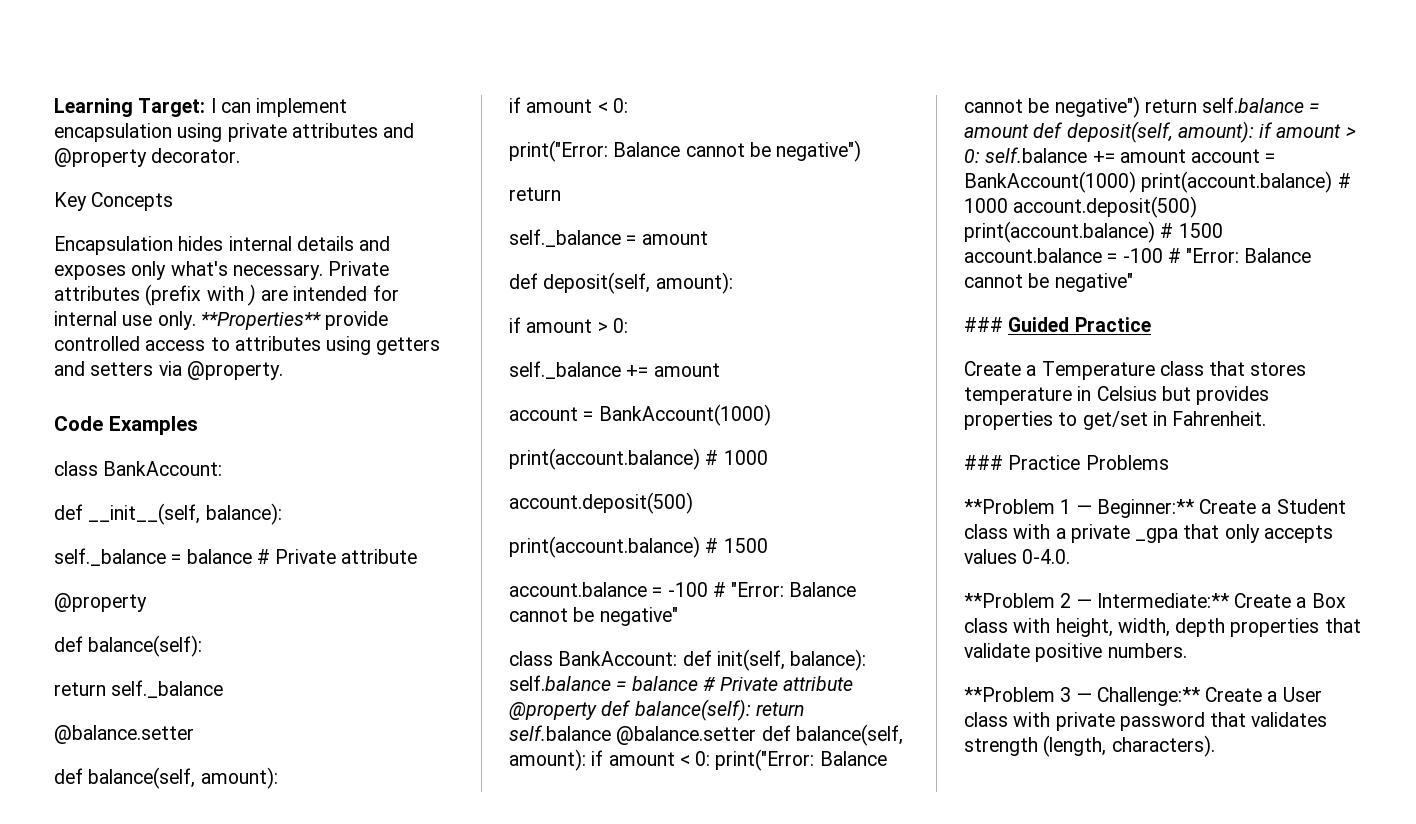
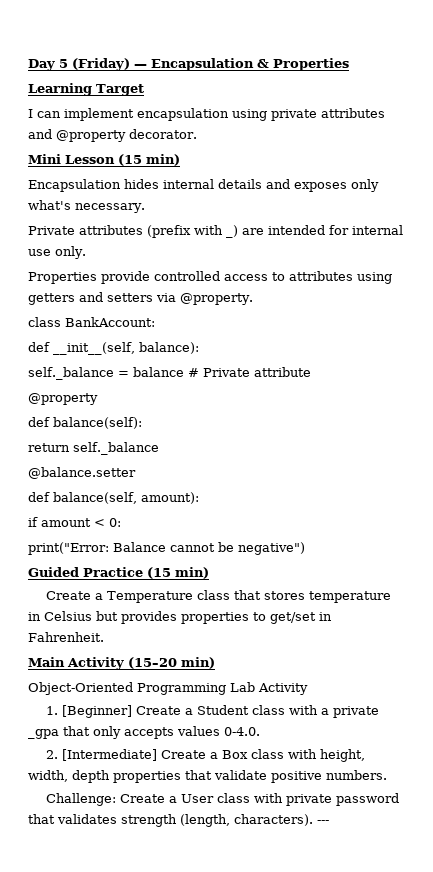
[54,98,206,117] Learning Target: -> [28,58,349,71] [28,83,144,96] Day 5 (Friday) — Encapsulation & Properties // Learning Target //
[54,192,174,211] Key Concepts -> [28,154,180,166] Mini Lesson (15 min)
(323, 272) none -> (145, 208) //
[246,284,256,306] ) -> [226,225,238,238] _)
[200,312,321,330] **Properties** -> [28,272,97,284] // Properties
[54,416,198,435] // Code Examples -> (253, 299) none
[509,187,561,201] [509,229,708,247] [509,272,733,294] [509,317,628,333] [509,361,720,379] [509,404,771,426] [509,448,768,470] [509,492,693,514] [509,536,768,558] [509,582,857,597] [509,607,678,626] [509,649,867,671] [509,675,854,691] [509,699,804,721] [509,724,903,746] [509,749,887,771] [964,96,1320,118] [964,121,1356,143] [964,147,1276,163] [964,171,1351,193] [964,196,1198,218] [964,221,1223,243] [964,248,1312,263] [964,273,1133,292] [964,317,1003,332] return // self._balance = amount // def deposit(self, amount): // if amount > 0: // self._balance += amount // account = BankAccount(1000) // print(account.balance) # 1000 // account.deposit(500) // print(account.balance) # 1500 // account.balance = -100 # "Error: Balance cannot be negative" // class BankAccount: def init(self, balance): self.balance = balance # Private attribute @property def balance(self): return self.balance @balance.setter def balance(self, amount): if amount < 0: print("Error: Balance cannot be negative") return self.balance = amount def deposit(self, amount): if amount > 0: self.balance += amount account = BankAccount(1000) print(account.balance) # 1000 account.deposit(500) print(account.balance) # 1500 account.balance = -100 # "Error: Balance cannot be negative" // ### -> (305, 548) none
(1151, 324) none -> [147,567,209,579] (15 min)
[964,455,1169,470] [964,499,1194,518] ### Practice Problems // **Problem 1 — Beginner:** -> [28,657,215,670] [28,682,308,695] [46,705,133,718] Main Activity (15–20 min) // Object-Oriented Programming Lab Activity // 1. [Beginner]
[964,593,1229,608] **Problem 2 — Intermediate:** -> [46,749,158,761] 2. [Intermediate]
[964,687,1200,706] **Problem 3 — Challenge:** -> [46,793,117,806] Challenge:
(1215, 746) none -> [317,820,329,824] ---

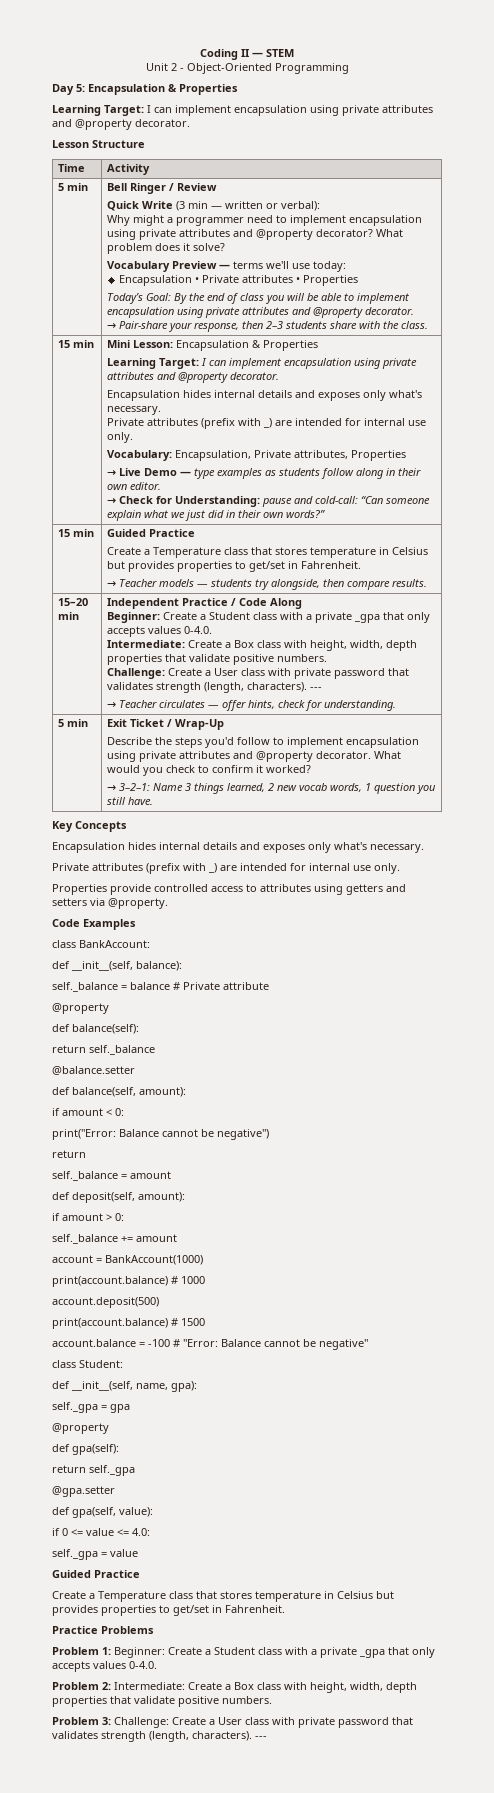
[28,58,349,71] [28,83,144,96] Day 5 (Friday) — Encapsulation & Properties // Learning Target // -> [200,49,294,60] [145,63,349,74] [52,84,238,95] [52,105,144,116] Coding II — STEM // Unit 2 - Object-Oriented Programming // Day 5: Encapsulation & Properties // Learning Target:
[28,154,180,166] Mini Lesson (15 min) -> [52,140,145,148] [57,164,85,172] [106,164,150,175] [57,183,88,191] [106,183,217,194] [106,201,320,211] [106,215,422,226] [106,229,403,240] [106,243,225,254] [106,261,346,272] [118,275,358,286] [106,293,409,304] [106,307,414,318] [106,321,428,332] [57,340,94,348] [106,340,318,351] [106,358,417,369] [106,372,279,383] [106,390,422,401] [106,406,161,415] [106,418,426,429] [106,432,133,443] [106,450,406,461] [106,468,421,479] [106,482,161,490] [106,496,430,507] [106,510,325,521] [57,529,94,537] [106,529,195,537] [106,547,428,558] [106,561,361,572] [106,579,427,590] [57,598,88,606] [57,612,79,620] [106,598,302,609] [106,612,430,623] [106,626,212,637] [106,640,417,651] [106,654,327,665] [106,668,409,679] [106,682,322,693] [106,700,396,711] [57,719,88,727] [106,719,224,730] [106,737,419,748] [106,751,401,762] [106,765,311,776] [106,783,436,794] [106,797,153,805] [52,821,127,832] Lesson Structure // Time | Activity // 5 min | Bell Ringer / Review // Quick Write (3 min — written or verbal): // Why might a programmer need to implement encapsulation using private attributes and @property decorator? What problem does it solve? // Vocabulary Preview — terms we'll use today: // Encapsulation • Private attributes • Properties // Today’s Goal: By the end of class you will be able to implement encapsulation using private attributes and @property decorator. // → Pair-share your response, then 2–3 students share with the class. // 15 min | Mini Lesson: Encapsulation & Properties // Learning Target: I can implement encapsulation using private attributes and @property decorator. // Encapsulation hides internal details and exposes only what's necessary. // Private attributes (prefix with _) are intended for internal use only. // Vocabulary: Encapsulation, Private attributes, Properties // → Live Demo — type examples as students follow along in their own editor. // → Check for Understanding: pause and cold-call: “Can someone explain what we just did in their own words?” // 15 min | Guided Practice // Create a Temperature class that stores temperature in Celsius but provides properties to get/set in Fahrenheit. // → Teacher models — students try alongside, then compare results. // 15–20 min | Independent Practice / Code Along // Beginner: Create a Student class with a private _gpa that only accepts values 0-4.0. // Intermediate: Create a Box class with height, width, depth properties that validate positive numbers. // Challenge: Create a User class with private password that validates strength (length, characters). --- // → Teacher circulates — offer hints, check for understanding. // 5 min | Exit Ticket / Wrap-Up // Describe the steps you'd follow to implement encapsulation using private attributes and @property decorator. What would you check to confirm it worked? // → 3–2–1: Name 3 things learned, 2 new vocab words, 1 question you still have. // Key Concepts
(253, 299) none -> [52,919,136,930] // Code Examples
[28,567,209,579] // Guided Practice (15 min) -> [52,1150,86,1158] [52,1171,171,1181] [52,1192,185,1203] [52,1213,124,1221] [52,1234,177,1244] [52,1255,203,1265] [52,1276,205,1287] [52,1297,159,1308] [52,1318,205,1329] [52,1339,368,1350] [52,1360,123,1368] [52,1381,197,1392] [52,1402,130,1413] [52,1423,109,1434] [52,1444,119,1455] [52,1465,135,1476] [52,1486,115,1497] [52,1507,153,1518] [52,1528,150,1536] [52,1549,138,1560] [52,1570,140,1578] // return // self._balance = amount // def deposit(self, amount): // if amount > 0: // self._balance += amount // account = BankAccount(1000) // print(account.balance) # 1000 // account.deposit(500) // print(account.balance) # 1500 // account.balance = -100 # "Error: Balance cannot be negative" // class Student: // def __init__(self, name, gpa): // self._gpa = gpa // @property // def gpa(self): // return self._gpa // @gpa.setter // def gpa(self, value): // if 0 <= value <= 4.0: // self._gpa = value // Guided Practice
[28,657,215,670] [28,682,308,695] [46,705,133,718] Main Activity (15–20 min) // Object-Oriented Programming Lab Activity // 1. [Beginner] -> [52,1626,154,1634] [52,1647,165,1658] Practice Problems // Problem 1: Beginner:
[46,749,158,761] 2. [Intermediate] -> [52,1682,185,1690] Problem 2: Intermediate:
(387, 775) none -> [52,1717,111,1725] Problem 3:

